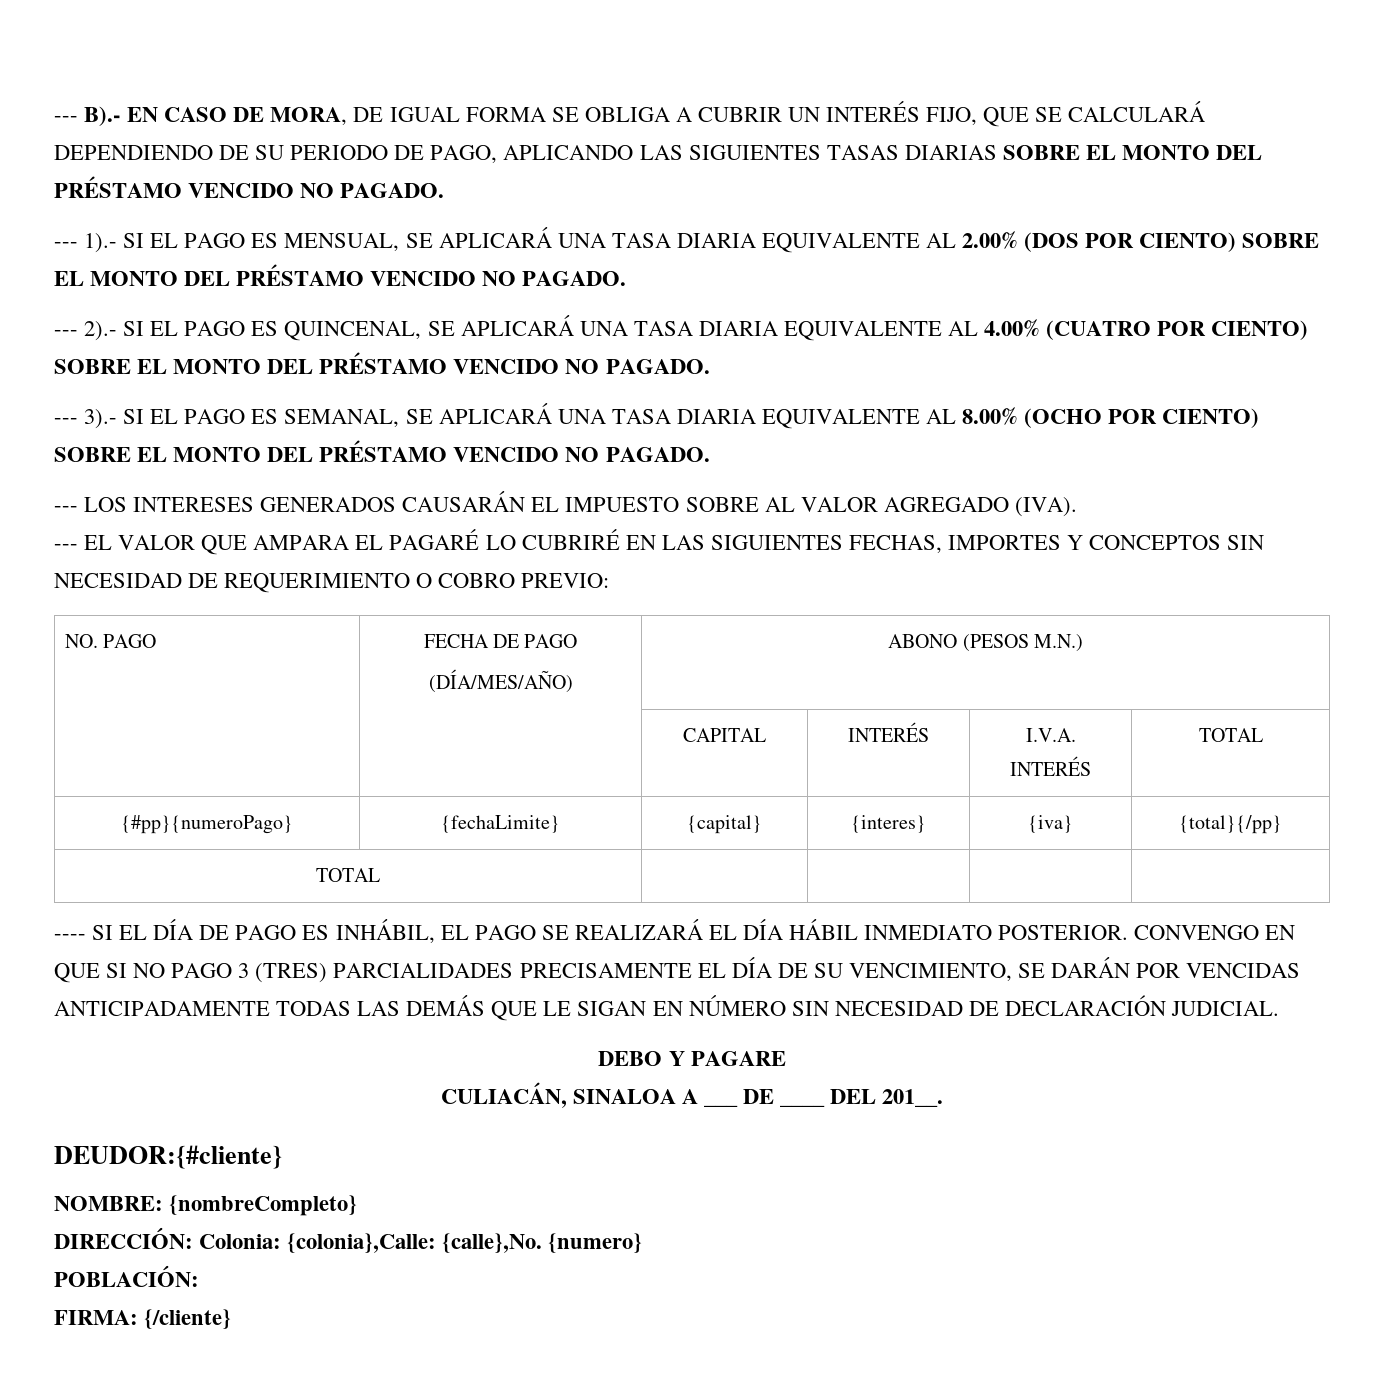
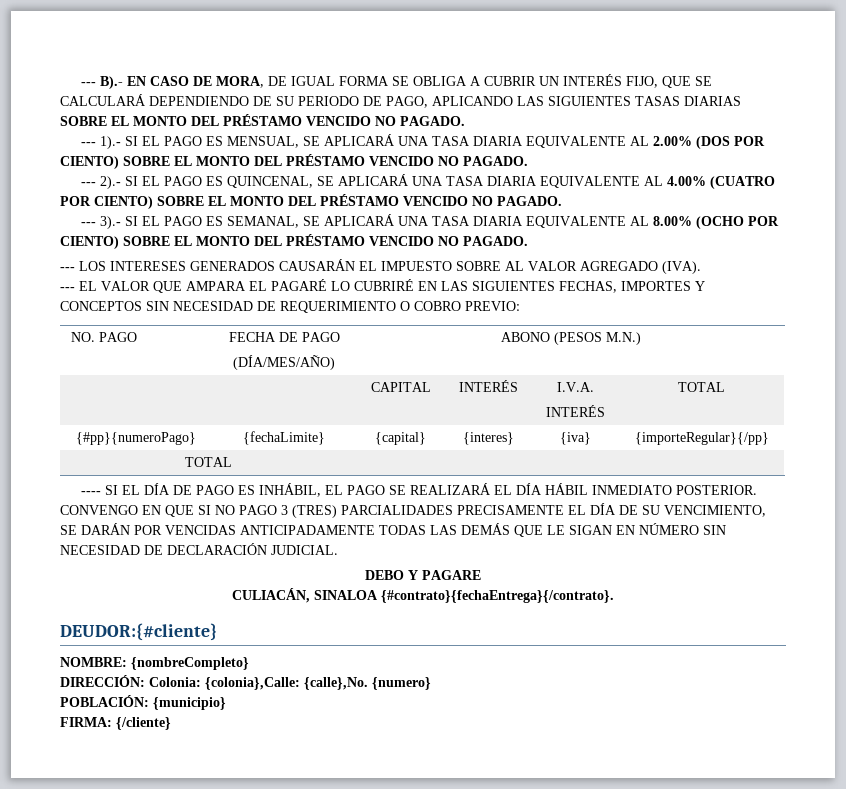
[1179,815,1282,834] {total}{/pp} -> [634,432,769,445] {importeRegular}{/pp}
[681,1089,698,1104] [703,1104,738,1107] [743,1089,775,1104] [780,1104,826,1107] [830,1089,944,1107] A ___ DE ____ DEL 201__. -> [381,590,614,603] {#contrato}{fechaEntrega}{/contrato}.
(199, 1276) none -> [153,697,226,710] {municipio}

